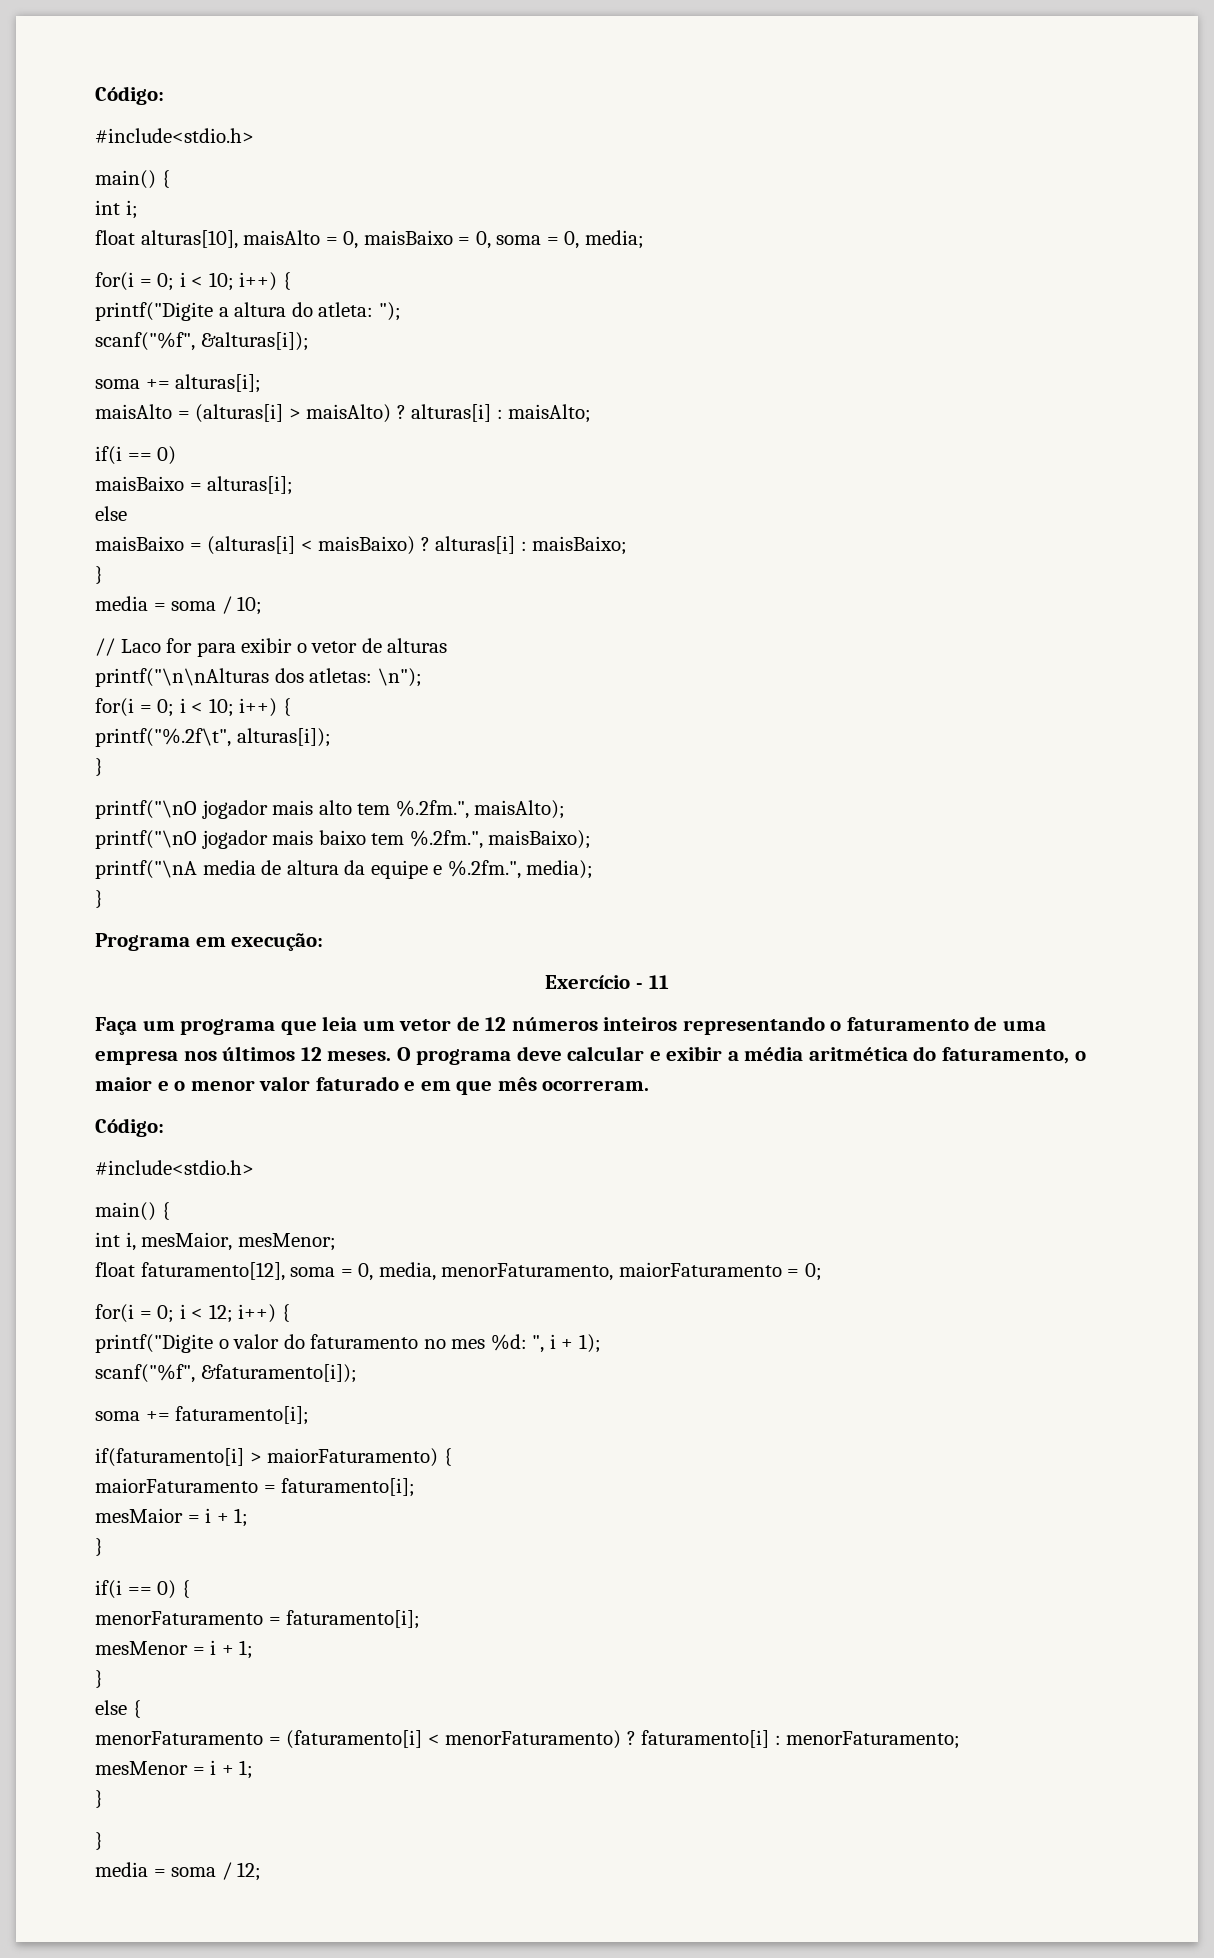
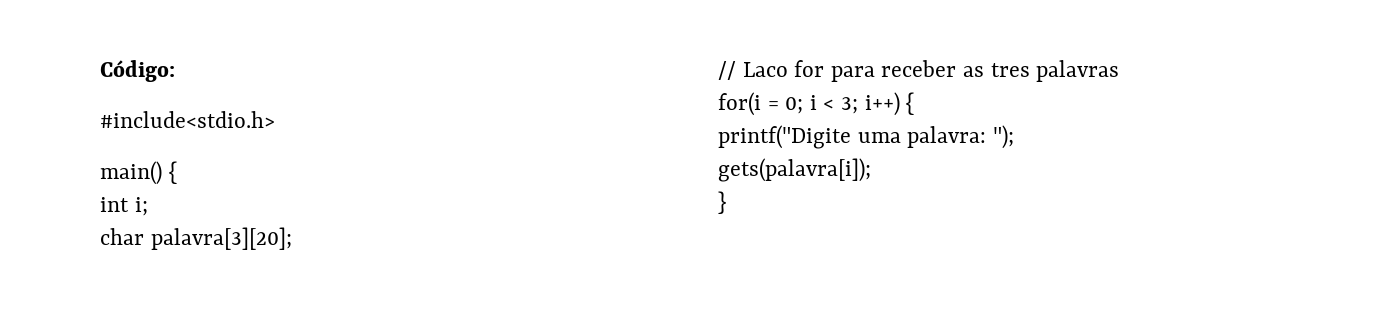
[95,230,644,249] [95,272,291,291] [95,302,401,321] [95,332,309,351] [95,374,262,393] [95,404,592,423] [95,446,177,465] [95,476,294,495] [95,506,127,521] [95,536,628,555] [95,566,103,584] [95,596,263,615] [95,638,448,657] [95,668,422,687] [95,698,291,717] [95,728,331,747] [95,758,103,776] [95,800,566,819] [95,830,592,849] [95,860,594,879] [95,890,103,908] [95,933,324,951] [545,975,669,989] [95,1016,1047,1035] [95,1046,1086,1065] [95,1076,650,1095] [95,1118,164,1137] [95,1160,254,1175] [95,1202,170,1221] [95,1232,336,1251] [95,1262,822,1281] [95,1304,290,1323] [95,1334,601,1353] [95,1364,357,1383] [95,1406,310,1425] [95,1448,452,1467] [95,1478,416,1497] [95,1508,249,1527] [95,1538,103,1556] [95,1580,190,1599] [95,1610,421,1629] [95,1640,254,1659] [95,1670,103,1688] [95,1700,141,1718] [95,1730,961,1749] [95,1760,254,1779] [95,1790,103,1808] [95,1832,103,1850] [95,1862,262,1881] float alturas[10], maisAlto = 0, maisBaixo = 0, soma = 0, media; // for(i = 0; i < 10; i++) { // printf("Digite a altura do atleta: "); // scanf("%f", &alturas[i]); // soma += alturas[i]; // maisAlto = (alturas[i] > maisAlto) ? alturas[i] : maisAlto; // if(i == 0) // maisBaixo = alturas[i]; // else // maisBaixo = (alturas[i] < maisBaixo) ? alturas[i] : maisBaixo; // } // media = soma / 10; // // Laco for para exibir o vetor de alturas // printf("\n\nAlturas dos atletas: \n"); // for(i = 0; i < 10; i++) { // printf("%.2f\t", alturas[i]); // } // printf("\nO jogador mais alto tem %.2fm.", maisAlto); // printf("\nO jogador mais baixo tem %.2fm.", maisBaixo); // printf("\nA media de altura da equipe e %.2fm.", media); // } // Programa em execução: // Exercício - 11 // Faça um programa que leia um vetor de 12 números inteiros representando o faturamento de uma empresa nos últimos 12 meses. O programa deve calcular e exibir a média aritmética do faturamento, o maior e o menor valor faturado e em que mês ocorreram. // Código: // #include<stdio.h> // main() { // int i, mesMaior, mesMenor; // float faturamento[12], soma = 0, media, menorFaturamento, maiorFaturamento = 0; // for(i = 0; i < 12; i++) { // printf("Digite o valor do faturamento no mes %d: ", i + 1); // scanf("%f", &faturamento[i]); // soma += faturamento[i]; // if(faturamento[i] > maiorFaturamento) { // maiorFaturamento = faturamento[i]; // mesMaior = i + 1; // } // if(i == 0) { // menorFaturamento = faturamento[i]; // mesMenor = i + 1; // } // else { // menorFaturamento = (faturamento[i] < menorFaturamento) ? faturamento[i] : menorFaturamento; // mesMenor = i + 1; // } // } // media = soma / 12; -> [100,227,292,250] [718,60,1120,82] [718,92,915,116] [718,125,1014,149] [718,158,871,182] [718,191,726,214] char palavra[3][20]; // // Laco for para receber as tres palavras // for(i = 0; i < 3; i++) { // printf("Digite uma palavra: "); // gets(palavra[i]); // }

